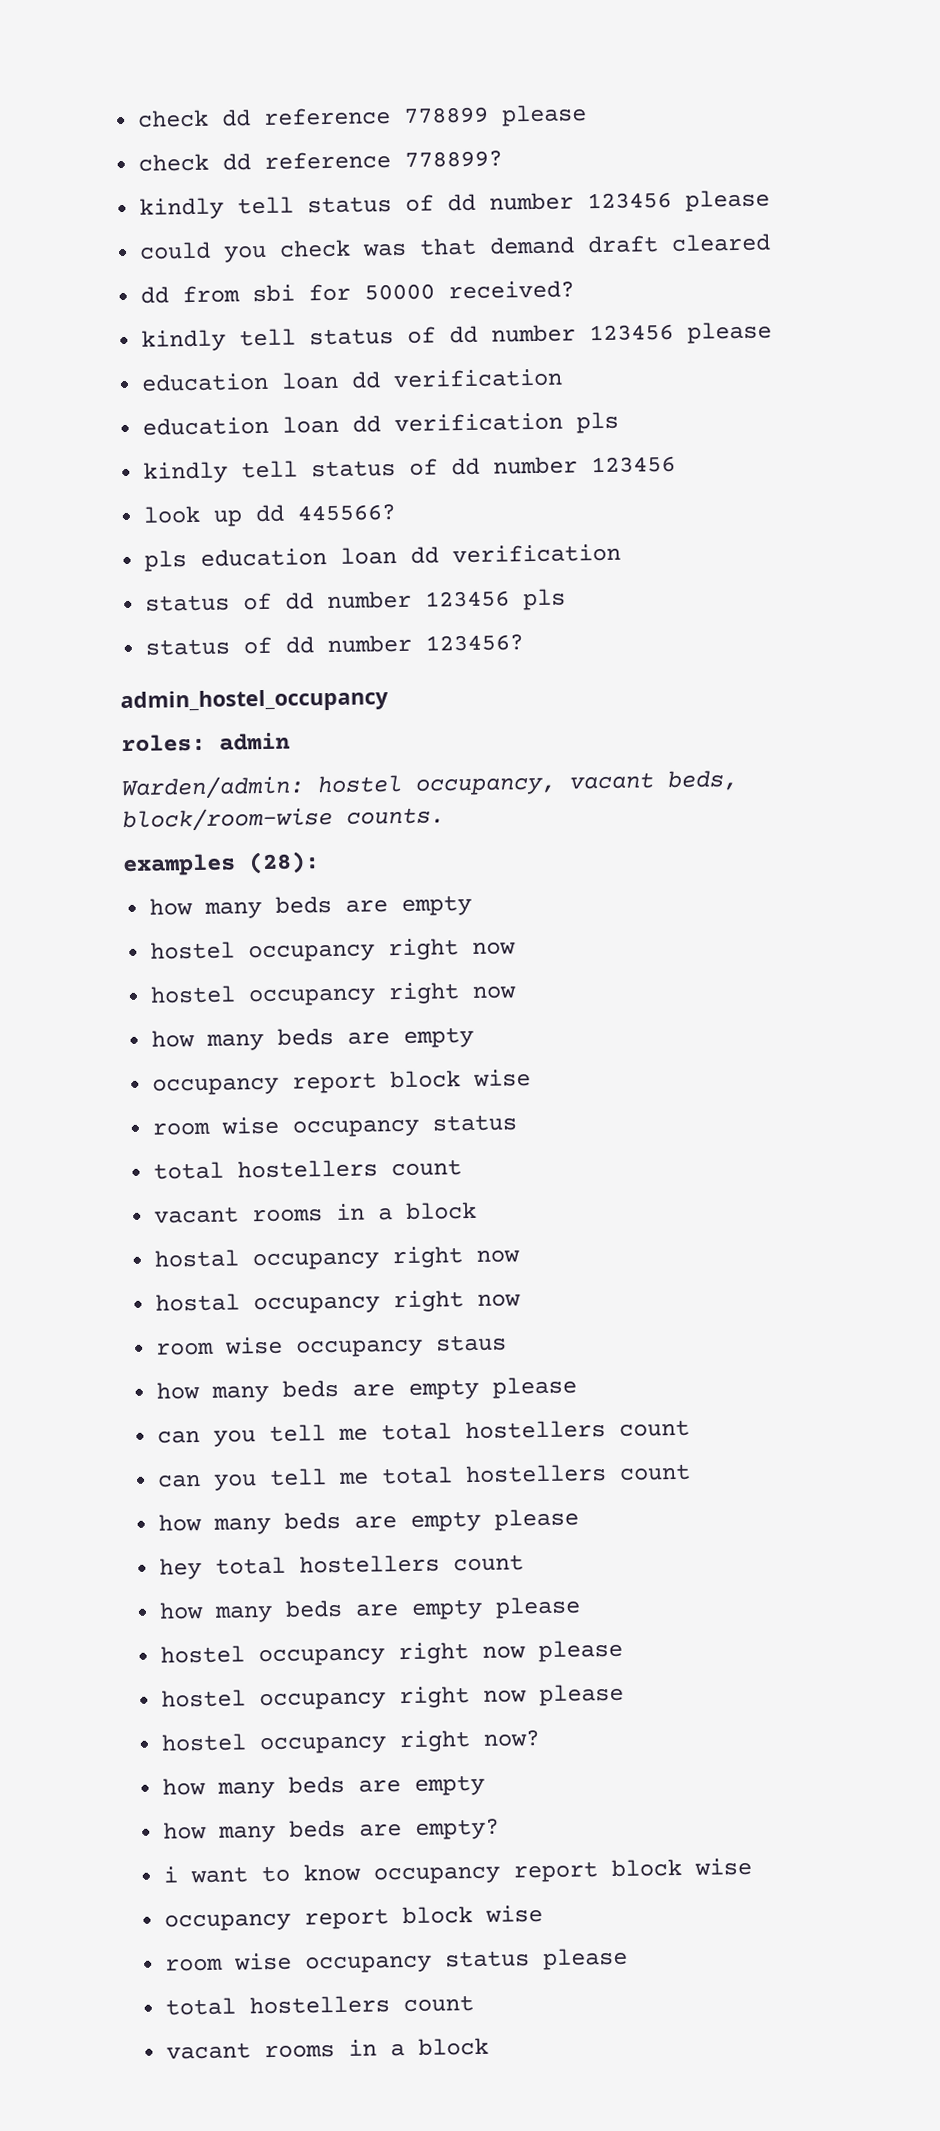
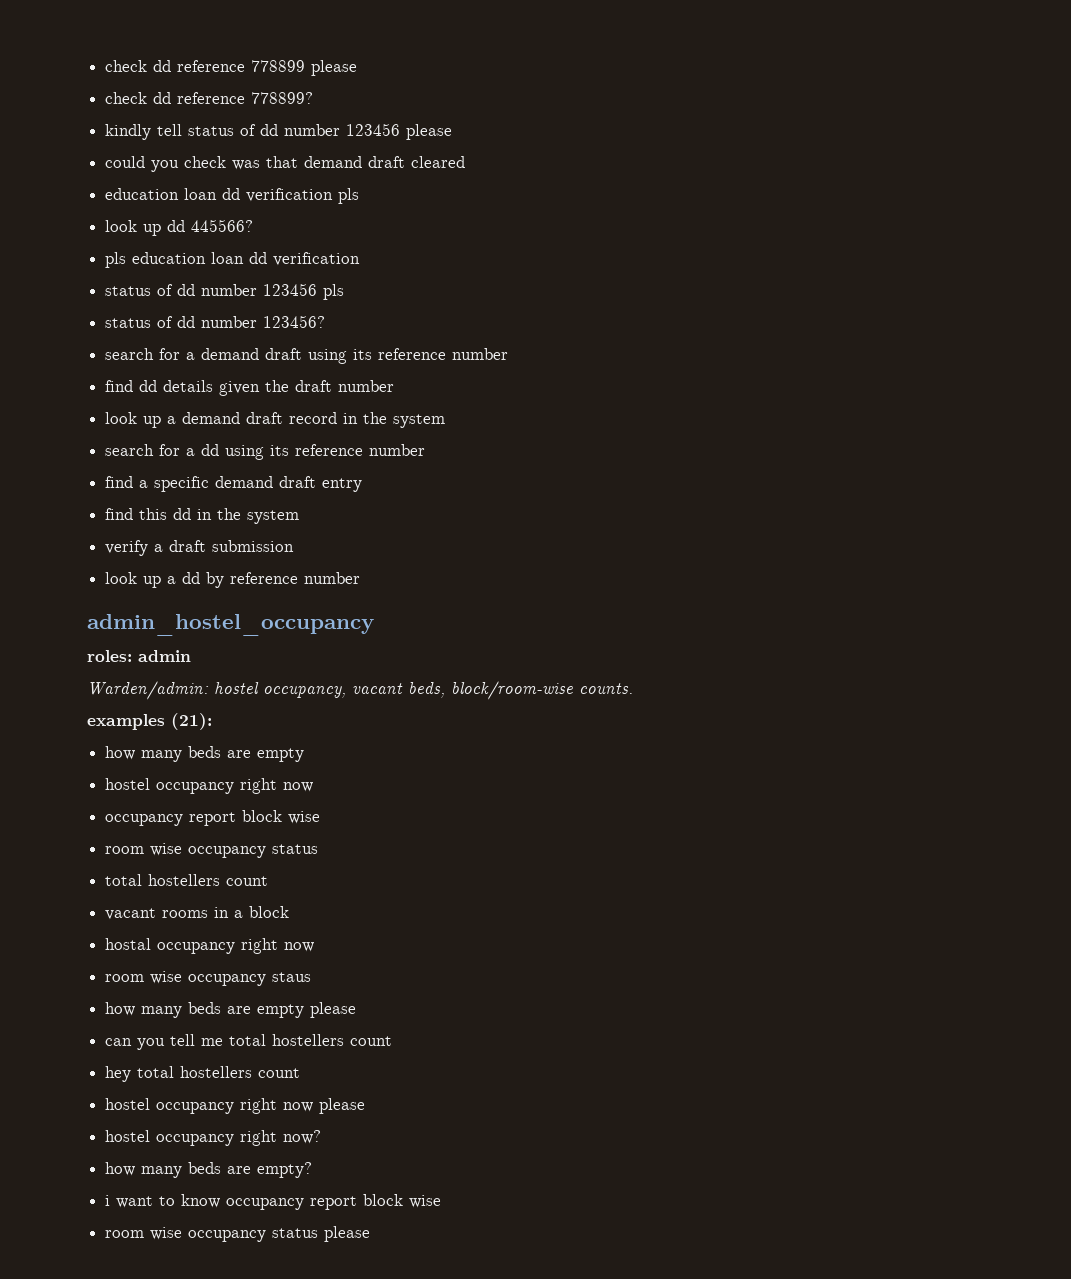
[140,280,576,304] [141,321,773,352] [141,368,564,392] // dd from sbi for 50000 received? // kindly tell status of dd number 123456 please // education loan dd verification -> (466, 162) none
[143,455,677,484] // kindly tell status of dd number 123456 -> (360, 196) none
(525, 643) none -> [105,348,509,364] [105,380,395,396] [105,412,446,428] [105,444,426,460] [105,476,363,492] [105,508,300,524] [105,540,295,556] [105,572,361,588] // search for a demand draft using its reference number // find dd details given the draft number // look up a demand draft record in the system // search for a dd using its reference number // find a specific demand draft entry // find this dd in the system // verify a draft submission // look up a dd by reference number
[248,851,320,875] (28): -> [171,713,212,730] (21):
[150,982,518,1007] [151,1026,475,1051] // hostel occupancy right now // how many beds are empty -> (314, 787) none
[155,1290,522,1315] // hostal occupancy right now -> (315, 947) none
[157,1463,692,1491] [158,1508,580,1535] [159,1554,525,1580] [159,1596,582,1623] [160,1639,624,1667] can you tell me total hostellers count // how many beds are empty please // hey total hostellers count // how many beds are empty please // hostel occupancy right now please -> [105,1066,301,1082] hey total hostellers count
[162,1774,486,1799] // how many beds are empty -> (322, 1137) none
[164,1905,544,1932] // occupancy report block wise -> (442, 1201) none
[165,1995,475,2016] [166,2037,490,2060] // total hostellers count // vacant rooms in a block -> (371, 1234) none

